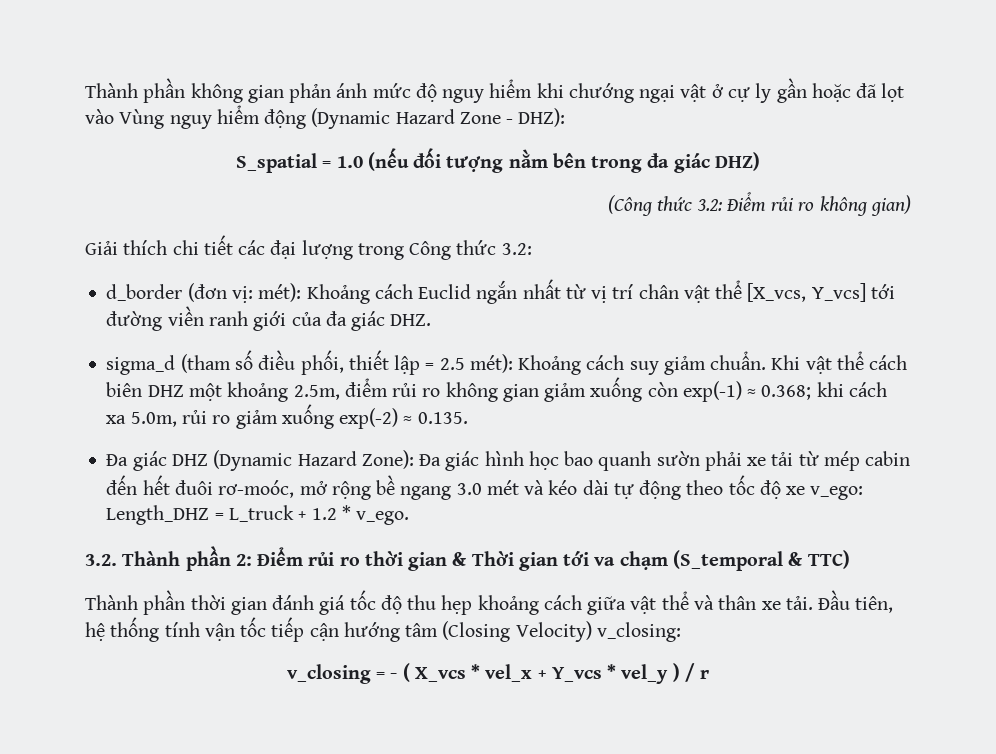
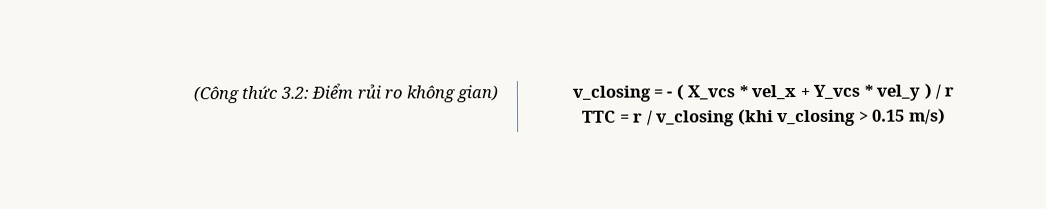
[85,78,905,103] [85,105,566,129] [236,148,760,173] Thành phần không gian phản ánh mức độ nguy hiểm khi chướng ngại vật ở cự ly gần hoặc đã lọt vào Vùng nguy hiểm động (Dynamic Hazard Zone - DHZ): // S_spatial = 1.0 (nếu đối tượng nằm bên trong đa giác DHZ) // -> (192, 95) none
[85,235,532,260] [106,279,895,304] [106,306,432,331] [106,350,908,375] [106,377,887,402] [106,404,468,429] [106,450,911,471] [106,475,864,500] [106,505,410,525] [85,546,850,571] [85,590,894,615] [85,617,681,642] // Giải thích chi tiết các đại lượng trong Công thức 3.2: // d_border (đơn vị: mét): Khoảng cách Euclid ngắn nhất từ vị trí chân vật thể [X_vcs, Y_vcs] tới đường viền ranh giới của đa giác DHZ. // sigma_d (tham số điều phối, thiết lập = 2.5 mét): Khoảng cách suy giảm chuẩn. Khi vật thể cách biên DHZ một khoảng 2.5m, điểm rủi ro không gian giảm xuống còn exp(-1) ≈ 0.368; khi cách xa 5.0m, rủi ro giảm xuống exp(-2) ≈ 0.135. // Đa giác DHZ (Dynamic Hazard Zone): Đa giác hình học bao quanh sườn phải xe tải từ mép cabin đến hết đuôi rơ-moóc, mở rộng bề ngang 3.0 mét và kéo dài tự động theo tốc độ xe v_ego: Length_DHZ = L_truck + 1.2 * v_ego. // 3.2. Thành phần 2: Điểm rủi ro thời gian & Thời gian tới va chạm (S_temporal & TTC) // Thành phần thời gian đánh giá tốc độ thu hẹp khoảng cách giữa vật thể và thân xe tải. Đầu tiên, hệ thống tính vận tốc tiếp cận hướng tâm (Closing Velocity) v_closing: -> (498, 94) none
(710, 674) none -> [582,108,946,127] // TTC = r / v_closing (khi v_closing > 0.15 m/s)

